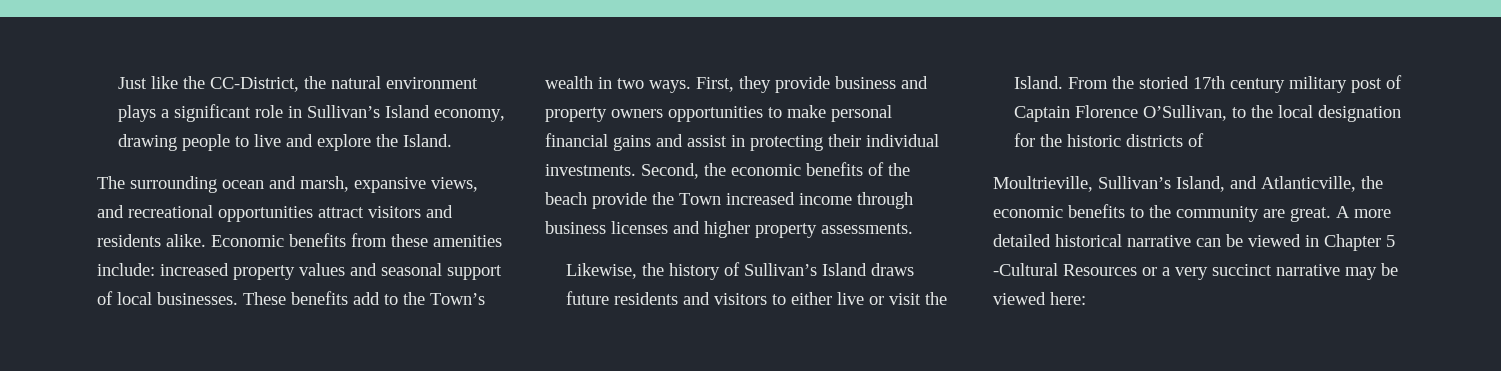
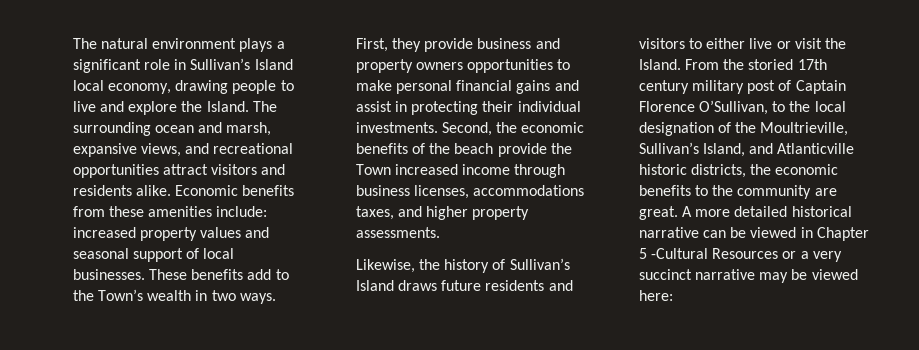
[117,76,326,92] Just like the CC-District, the -> [72,38,97,49] The
(430, 111) none -> [72,80,104,91] local
(452, 140) // -> (249, 106) none
[611,221,668,234] licenses -> [414,185,585,199] [355,206,394,220] licenses, accommodations taxes,
[1013,133,1204,147] for the historic districts of // -> [718,122,757,133] of the
[1261,176,1356,192] Atlanticville, -> [777,143,855,154] [638,164,747,178] Atlanticville historic districts,

